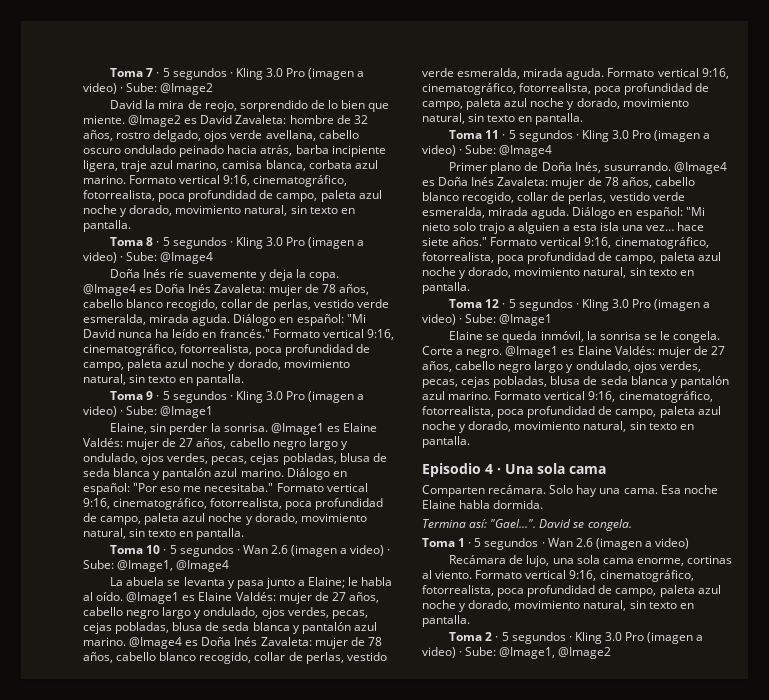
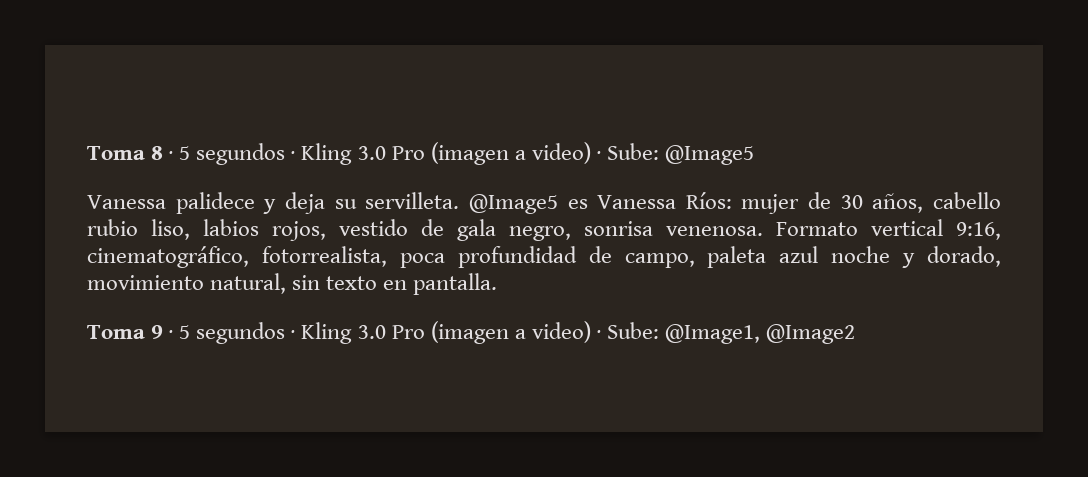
[110,68,365,80] [83,83,214,95] [110,100,390,112] [83,115,368,127] [83,130,359,142] [83,145,386,157] [83,160,378,172] [83,175,348,187] [83,190,382,202] [83,205,355,217] [83,220,131,232] [110,237,144,246] Toma 7 · 5 segundos · Kling 3.0 Pro (imagen a video) · Sube: @Image2 // David la mira de reojo, sorprendido de lo bien que miente. @Image2 es David Zavaleta: hombre de 32 años, rostro delgado, ojos verde avellana, cabello oscuro ondulado peinado hacia atrás, barba incipiente ligera, traje azul marino, camisa blanca, corbata azul marino. Formato vertical 9:16, cinematográfico, fotorrealista, poca profundidad de campo, paleta azul noche y dorado, movimiento natural, sin texto en pantalla. // Toma -> [87,146,145,160] Toma
[160,252,214,264] [110,269,339,281] [83,284,369,296] [83,299,389,311] [83,314,366,326] [83,329,270,338] @Image4 // Doña Inés ríe suavemente y deja la copa. @Image4 es Doña Inés Zavaleta: mujer de 78 años, cabello blanco recogido, collar de perlas, vestido verde esmeralda, mirada aguda. Diálogo en español: "Mi David nunca ha leído en francés." -> [665,145,755,165] [87,192,1001,214] [87,219,763,241] @Image5 // Vanessa palidece y deja su servilleta. @Image5 es Vanessa Ríos: mujer de 30 años, cabello rubio liso, labios rojos, vestido de gala negro, sonrisa venenosa.
[160,406,214,418] [110,423,377,435] [83,438,348,450] [83,453,387,465] [83,468,347,480] [83,483,368,495] [83,498,384,510] [83,513,367,525] [83,528,245,540] [110,545,391,557] [83,560,230,572] [110,577,393,589] [83,592,379,604] [83,607,368,619] [83,622,377,634] [83,637,382,649] [83,652,387,664] [422,68,729,80] [422,83,710,95] [422,98,689,110] [422,113,584,125] [449,130,711,142] [422,145,553,157] [449,162,727,174] [422,177,695,189] [422,192,685,204] [422,207,705,219] [422,222,705,234] [422,237,709,249] [422,252,721,264] [422,267,694,279] [422,282,470,294] [449,299,711,311] [422,314,553,326] [449,331,721,343] [422,346,725,358] [422,361,701,373] [422,376,729,388] [422,391,713,403] [422,406,721,418] [422,421,694,433] [422,436,470,448] [422,463,606,477] [422,485,718,497] [422,500,544,509] [422,519,632,531] [422,538,690,550] [449,555,732,567] [422,570,694,582] [422,585,721,597] [422,600,694,612] [422,615,470,627] [449,632,704,644] [422,647,497,658] @Image1 // Elaine, sin perder la sonrisa. @Image1 es Elaine Valdés: mujer de 27 años, cabello negro largo y ondulado, ojos verdes, pecas, cejas pobladas, blusa de seda blanca y pantalón azul marino. Diálogo en español: "Por eso me necesitaba." Formato vertical 9:16, cinematográfico, fotorrealista, poca profundidad de campo, paleta azul noche y dorado, movimiento natural, sin texto en pantalla. // Toma 10 · 5 segundos · Wan 2.6 (imagen a video) · Sube: @Image1, @Image4 // La abuela se levanta y pasa junto a Elaine; le habla al oído. @Image1 es Elaine Valdés: mujer de 27 años, cabello negro largo y ondulado, ojos verdes, pecas, cejas pobladas, blusa de seda blanca y pantalón azul marino. @Image4 es Doña Inés Zavaleta: mujer de 78 años, cabello blanco recogido, collar de perlas, vestido verde esmeralda, mirada aguda. Formato vertical 9:16, cinematográfico, fotorrealista, poca profundidad de campo, paleta azul noche y dorado, movimiento natural, sin texto en pantalla. // Toma 11 · 5 segundos · Kling 3.0 Pro (imagen a video) · Sube: @Image4 // Primer plano de Doña Inés, susurrando. @Image4 es Doña Inés Zavaleta: mujer de 78 años, cabello blanco recogido, collar de perlas, vestido verde esmeralda, mirada aguda. Diálogo en español: "Mi nieto solo trajo a alguien a esta isla una vez… hace siete años." Formato vertical 9:16, cinematográfico, fotorrealista, poca profundidad de campo, paleta azul noche y dorado, movimiento natural, sin texto en pantalla. // Toma 12 · 5 segundos · Kling 3.0 Pro (imagen a video) · Sube: @Image1 // Elaine se queda inmóvil, la sonrisa se le congela. Corte a negro. @Image1 es Elaine Valdés: mujer de 27 años, cabello negro largo y ondulado, ojos verdes, pecas, cejas pobladas, blusa de seda blanca y pantalón azul marino. Formato vertical 9:16, cinematográfico, fotorrealista, poca profundidad de campo, paleta azul noche y dorado, movimiento natural, sin texto en pantalla. // Episodio 4 · Una sola cama // Comparten recámara. Solo hay una cama. Esa noche Elaine habla dormida. // Termina así: "Gael…". David se congela. // Toma 1 · 5 segundos · Wan 2.6 (imagen a video) // Recámara de lujo, una sola cama enorme, cortinas al viento. Formato vertical 9:16, cinematográfico, fotorrealista, poca profundidad de campo, paleta azul noche y dorado, movimiento natural, sin texto en pantalla. // Toma 2 · 5 segundos · Kling 3.0 Pro (imagen a video) · Sube: -> (659, 330) none

